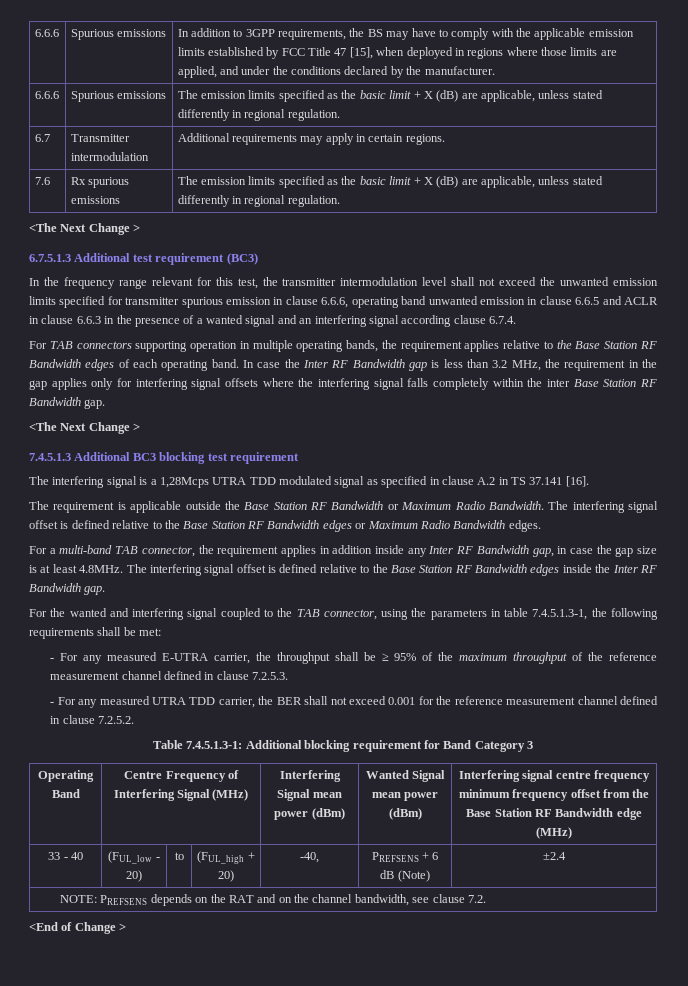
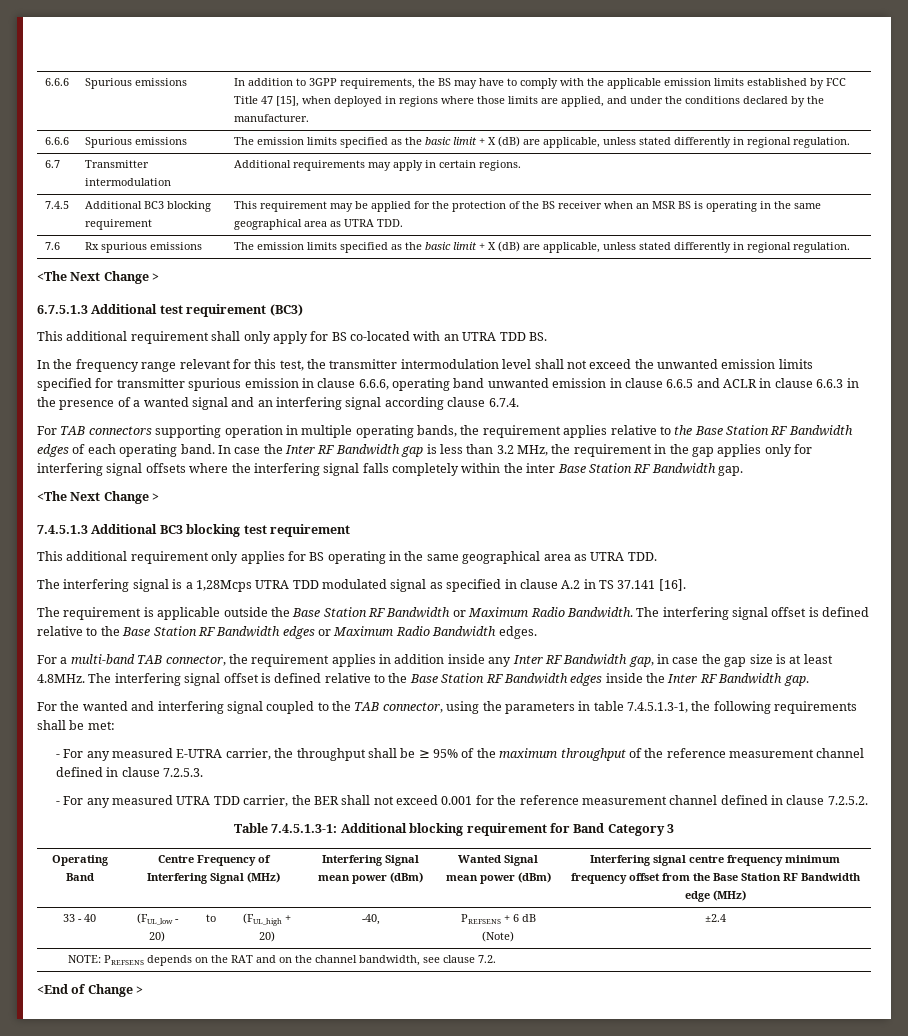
(445, 139) none -> [44,201,69,209] [84,201,211,212] [84,219,152,230] [233,201,821,212] [233,219,403,230] // 7.4.5 | Additional BC3 blocking requirement | This requirement may be applied for the protection of the BS receiver when an MSR BS is operating in the same geographical area as UTRA TDD.
(258, 259) none -> [37,331,547,344] // This additional requirement shall only apply for BS co-located with an UTRA TDD BS.
(299, 458) none -> [37,551,657,564] // This additional requirement only applies for BS operating in the same geographical area as UTRA TDD.

